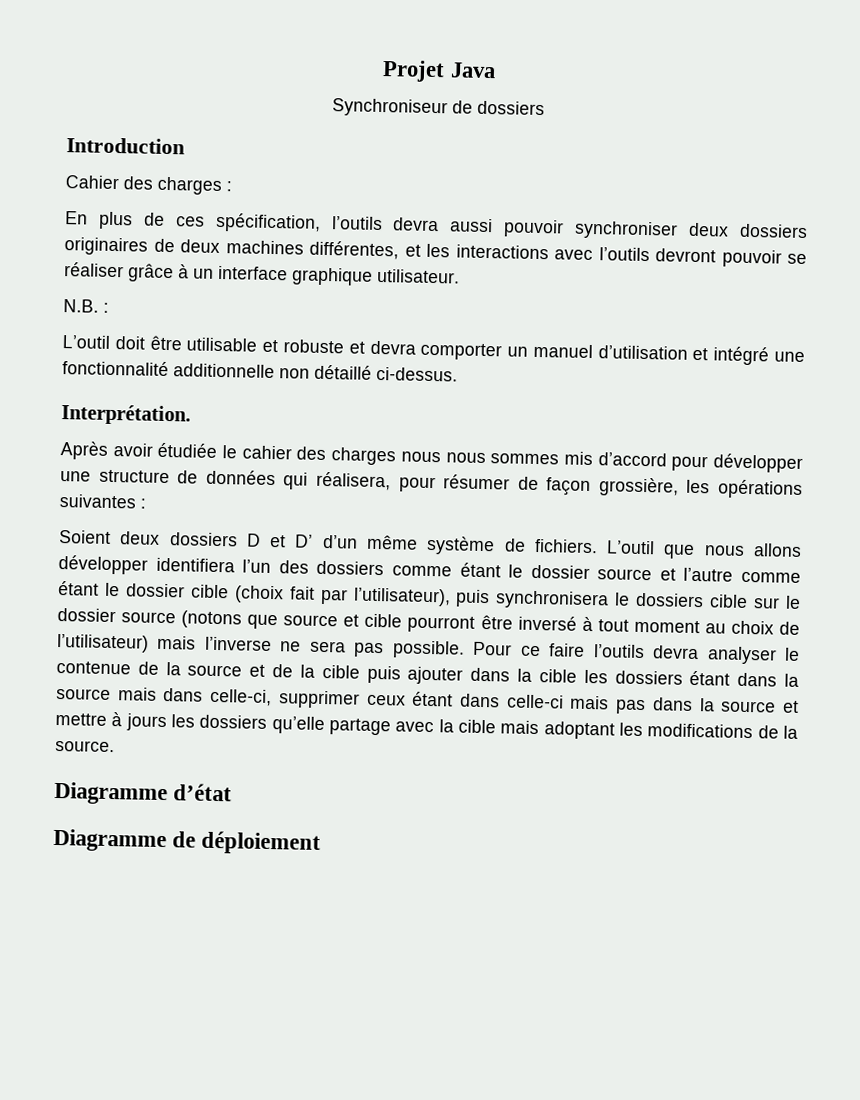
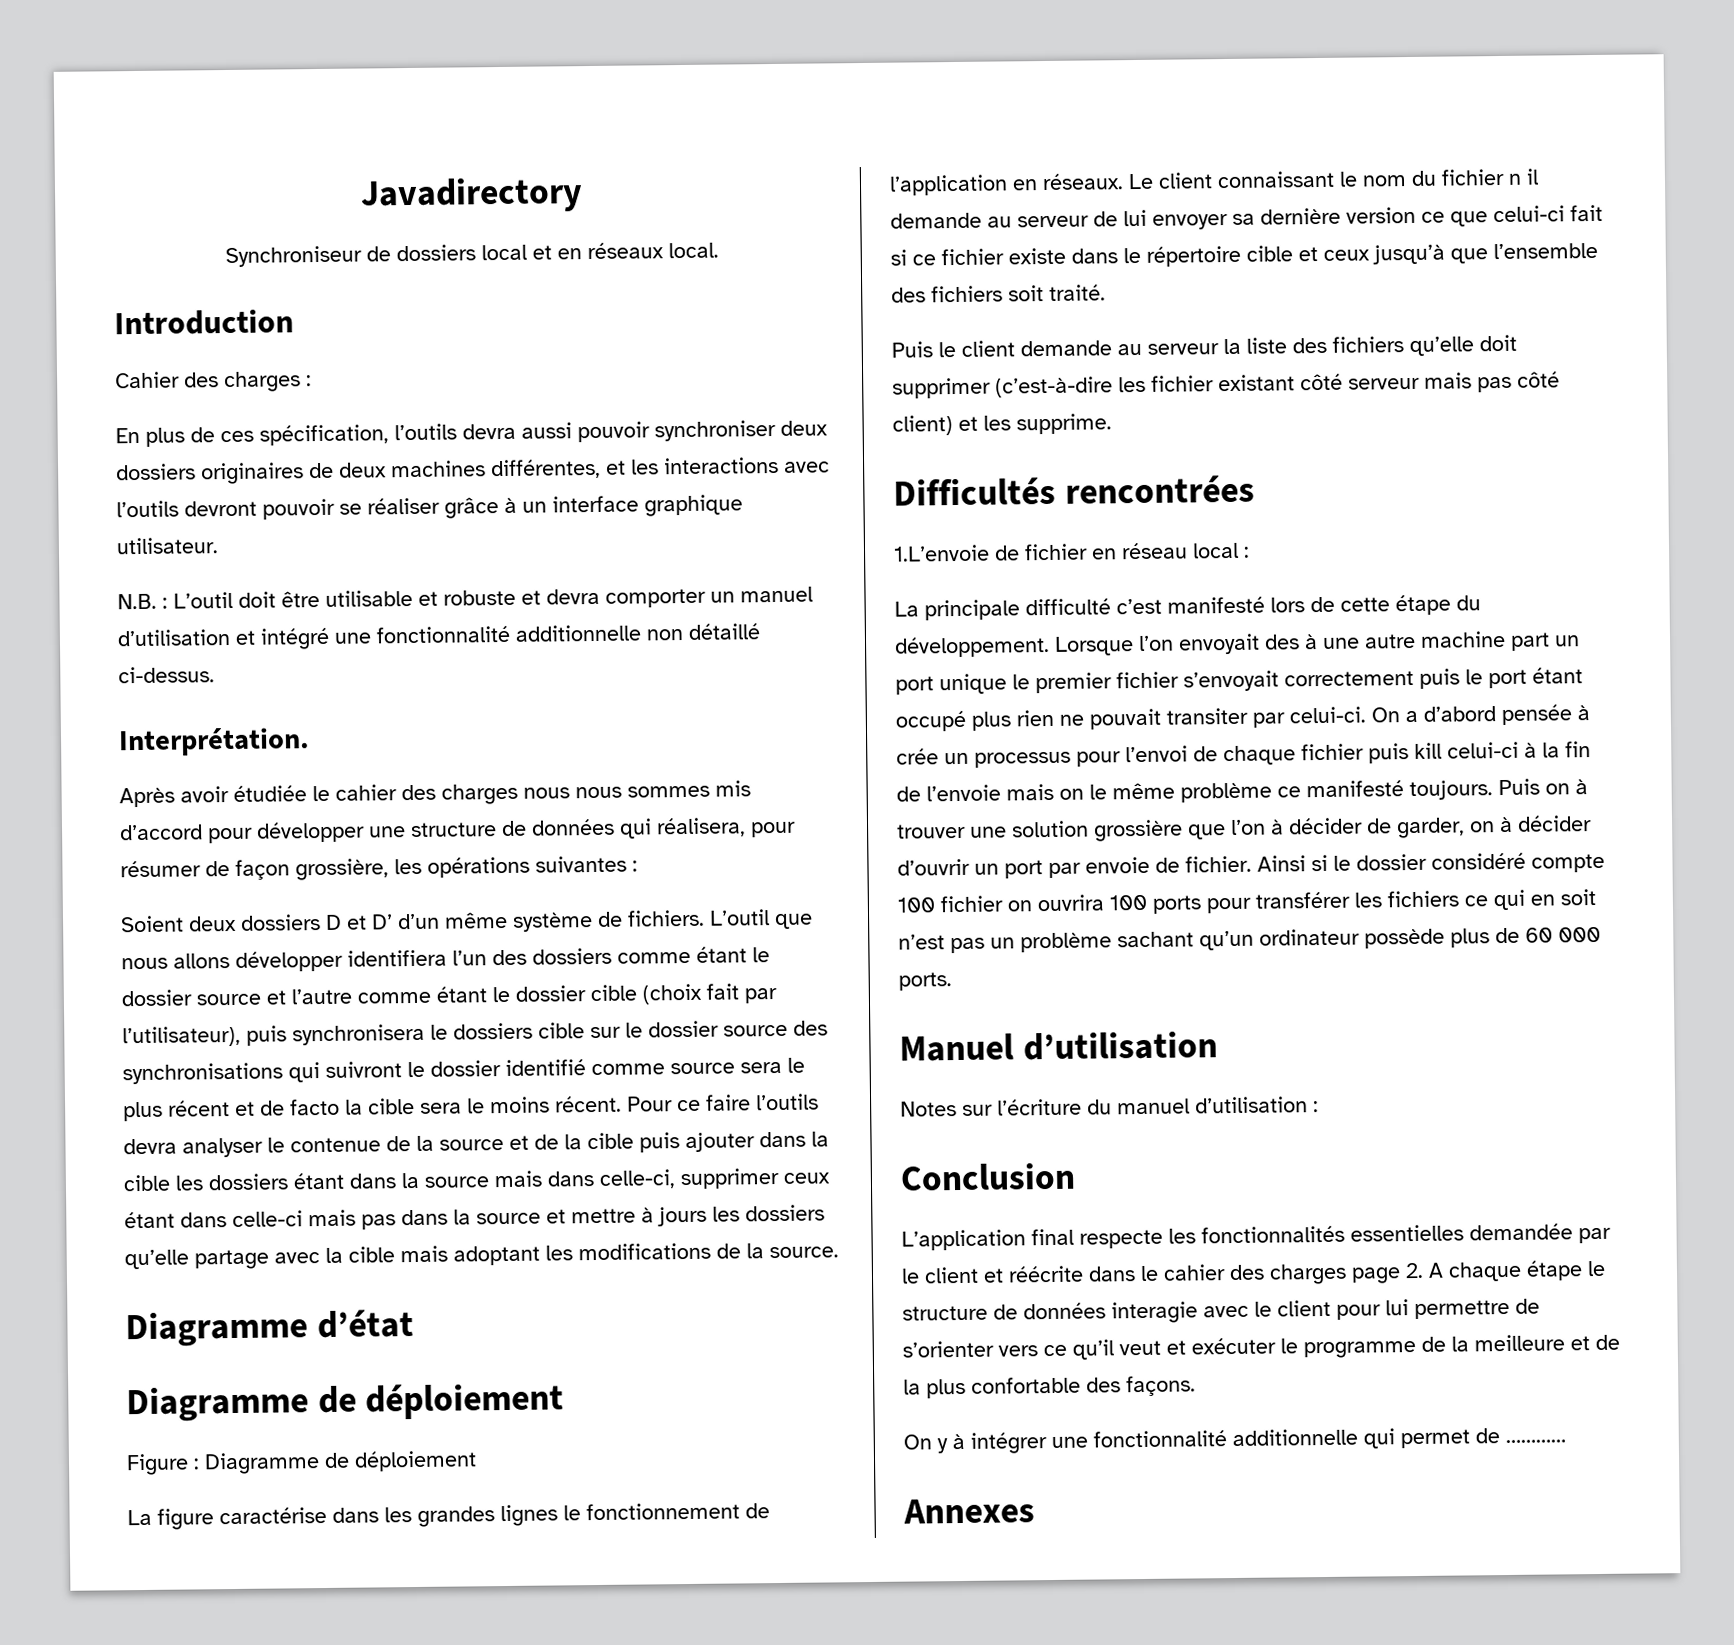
[382,60,496,83] Projet Java -> [360,177,583,214] Javadirectory
(545, 108) none -> [481,242,719,261] local et en réseaux local.
(109, 307) // -> (168, 603) none
[181,610,801,635] [57,633,465,659] (notons que source et cible pourront être inversé à tout moment au choix de l’utilisateur) mais l’inverse ne sera pas possible. -> [793,1020,828,1036] [122,1057,805,1085] [123,1095,622,1122] des synchronisations qui suivront le dossier identifié comme source sera le plus récent et de facto la cible sera le moins récent.
(322, 843) none -> [126,1450,477,1476] [127,1502,770,1530] [889,168,1539,196] [890,204,1603,230] [890,242,1598,267] [891,284,1106,303] [891,334,1517,358] [892,371,1560,399] [892,413,1112,436] [893,474,1255,506] [893,542,1250,562] [894,594,1481,621] [894,630,1580,658] [895,667,1583,695] [895,704,1590,732] [896,741,1591,768] [896,778,1588,803] [897,815,1592,842] [897,852,1605,879] [897,888,1596,914] [898,926,1601,954] [898,972,952,991] [899,1031,1218,1062] [900,1096,1319,1117] [900,1162,1076,1191] [901,1223,1611,1251] [901,1260,1606,1285] [902,1298,1540,1324] [902,1334,1620,1360] [903,1375,1196,1399] [903,1428,1566,1454] [903,1498,1035,1524] // Figure : Diagramme de déploiement // La figure caractérise dans les grandes lignes le fonctionnement de l’application en réseaux. Le client connaissant le nom du fichier n il demande au serveur de lui envoyer sa dernière version ce que celui-ci fait si ce fichier existe dans le répertoire cible et ceux jusqu’à que l’ensemble des fichiers soit traité. // Puis le client demande au serveur la liste des fichiers qu’elle doit supprimer (c’est-à-dire les fichier existant côté serveur mais pas côté client) et les supprime. // Difficultés rencontrées // 1.L’envoie de fichier en réseau local : // La principale difficulté c’est manifesté lors de cette étape du développement. Lorsque l’on envoyait des à une autre machine part un port unique le premier fichier s’envoyait correctement puis le port étant occupé plus rien ne pouvait transiter par celui-ci. On a d’abord pensée à crée un processus pour l’envoi de chaque fichier puis kill celui-ci à la fin de l’envoie mais on le même problème ce manifesté toujours. Puis on à trouver une solution grossière que l’on à décider de garder, on à décider d’ouvrir un port par envoie de fichier. Ainsi si le dossier considéré compte 100 fichier on ouvrira 100 ports pour transférer les fichiers ce qui en soit n’est pas un problème sachant qu’un ordinateur possède plus de 60 000 ports. // Manuel d’utilisation // Notes sur l’écriture du manuel d’utilisation : // Conclusion // L’application final respecte les fonctionnalités essentielles demandée par le client et réécrite dans le cahier des charges page 2. A chaque étape le structure de données interagie avec le client pour lui permettre de s’orienter vers ce qu’il veut et exécuter le programme de la meilleure et de la plus confortable des façons. // On y à intégrer une fonctionnalité additionnelle qui permet de ………… // Annexes

